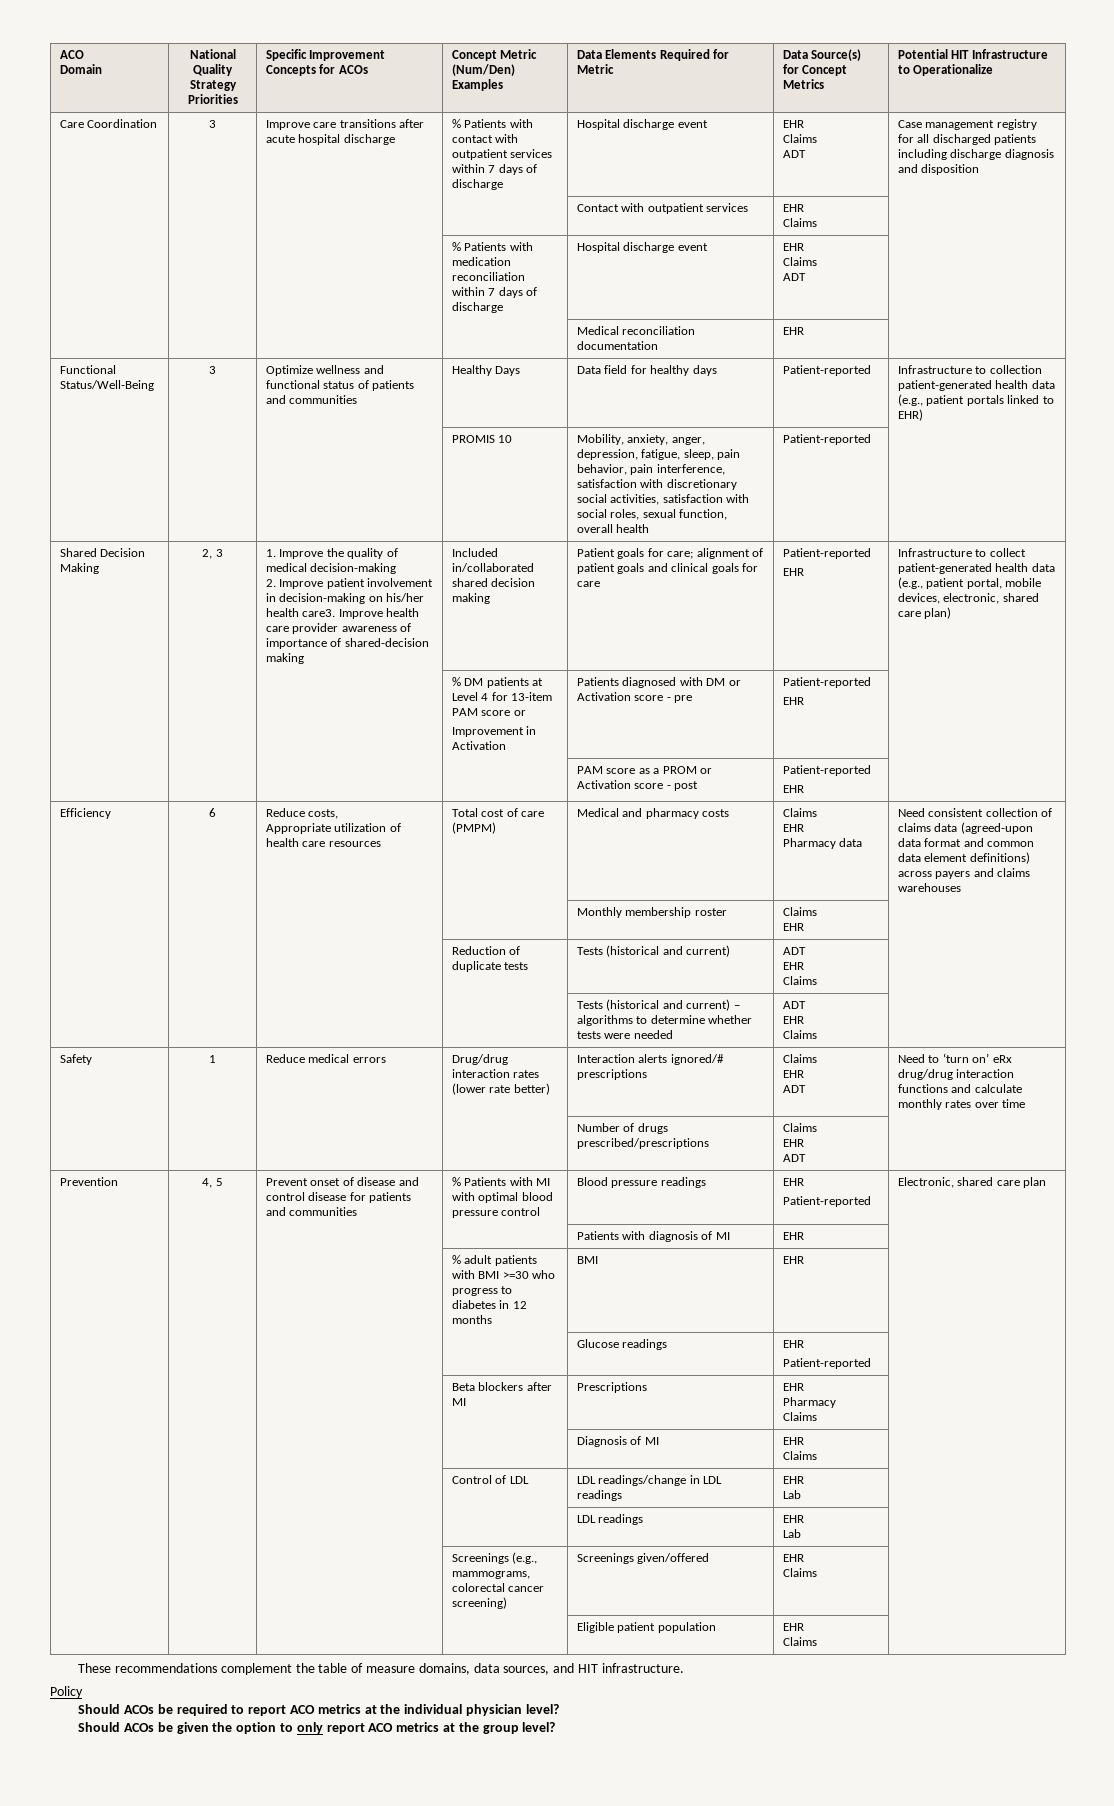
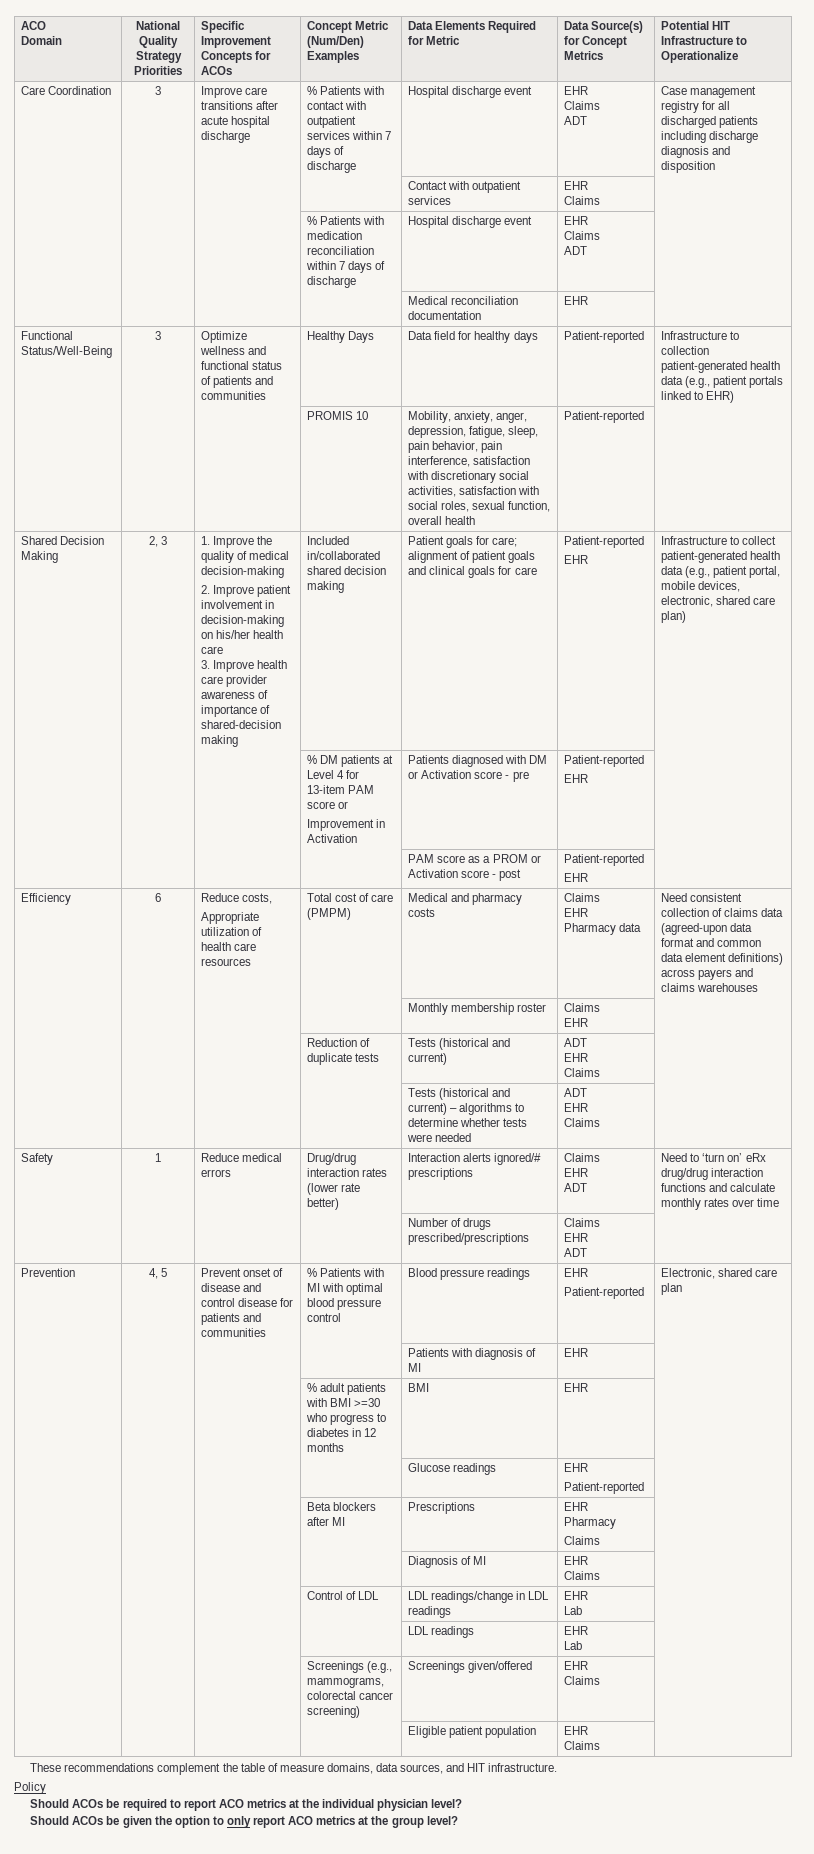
[302,609,336,617] care3. -> [201,646,224,654] [201,660,211,669] care // 3.

